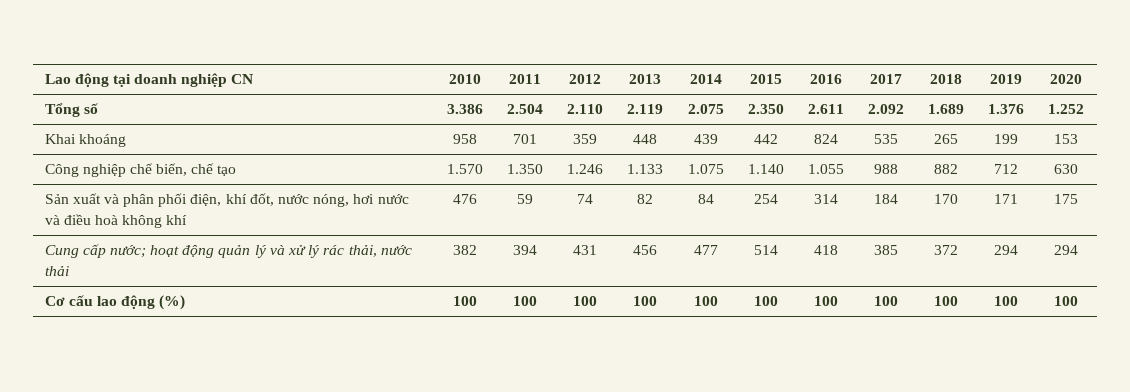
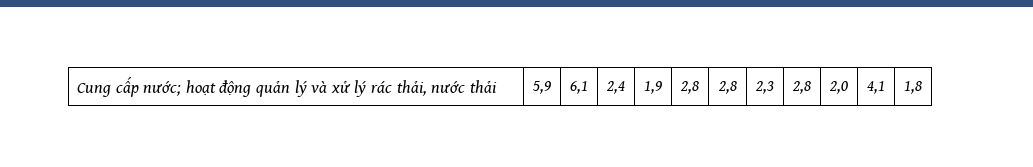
[44,73,254,87] [448,74,481,84] [508,74,541,84] [568,74,601,84] [629,74,661,84] [689,74,722,84] [749,74,782,84] [809,74,842,84] [869,74,902,84] [929,74,962,84] [989,74,1022,84] [1050,74,1082,84] [44,103,98,117] [446,104,483,114] [506,104,543,114] [566,104,603,114] [627,104,663,114] [687,104,724,114] [747,104,784,114] [807,104,844,114] [867,104,904,114] [927,104,964,114] [987,104,1024,114] [1048,104,1084,114] [44,134,126,147] [452,134,477,144] [512,134,537,144] [572,134,597,144] [633,134,657,144] [693,134,718,144] [753,134,778,144] [813,134,838,144] [873,134,898,144] [933,134,958,144] [993,134,1018,144] [1054,134,1078,144] [44,163,237,177] [446,164,483,174] [506,164,543,174] [566,164,603,174] [627,164,663,174] [687,164,724,174] [747,164,784,174] [807,164,844,174] [873,164,898,174] [933,164,958,174] [993,164,1018,174] [1054,164,1078,174] [44,193,409,207] [44,214,188,228] [452,194,477,204] [516,194,533,204] [576,194,593,204] [637,194,653,204] [697,194,714,204] [753,194,778,204] [813,194,838,204] [873,194,898,204] [933,194,958,204] [993,194,1018,204] [1054,194,1078,204] Lao động tại doanh nghiệp CN | 2010 | 2011 | 2012 | 2013 | 2014 | 2015 | 2016 | 2017 | 2018 | 2019 | 2020 // Tổng số | 3.386 | 2.504 | 2.110 | 2.119 | 2.075 | 2.350 | 2.611 | 2.092 | 1.689 | 1.376 | 1.252 // Khai khoáng | 958 | 701 | 359 | 448 | 439 | 442 | 824 | 535 | 265 | 199 | 153 // Công nghiệp chế biến, chế tạo | 1.570 | 1.350 | 1.246 | 1.133 | 1.075 | 1.140 | 1.055 | 988 | 882 | 712 | 630 // Sản xuất và phân phối điện, khí đốt, nước nóng, hơi nước và điều hoà không khí | 476 | 59 | 74 | 82 | 84 | 254 | 314 | 184 | 170 | 171 | 175 // -> (77, 90) none
[452,245,477,255] [512,245,537,255] [572,245,597,255] [633,245,657,255] [693,245,718,255] [753,245,778,255] [813,245,838,255] [873,245,898,255] [933,245,958,255] [993,245,1018,255] [1054,245,1078,255] [44,295,186,310] [452,296,477,306] [512,296,537,306] [572,296,597,306] [633,296,657,306] [693,296,718,306] [753,296,778,306] [813,296,838,306] [873,296,898,306] [933,296,958,306] [993,296,1018,306] [1054,296,1078,306] 382 | 394 | 431 | 456 | 477 | 514 | 418 | 385 | 372 | 294 | 294 // Cơ cấu lao động (%) | 100 | 100 | 100 | 100 | 100 | 100 | 100 | 100 | 100 | 100 | 100 -> [532,81,551,94] [570,81,588,94] [606,81,625,94] [644,81,662,94] [680,81,699,94] [717,81,737,94] [755,81,774,94] [792,81,811,94] [829,81,848,94] [867,81,885,94] [904,81,922,94] 5,9 | 6,1 | 2,4 | 1,9 | 2,8 | 2,8 | 2,3 | 2,8 | 2,0 | 4,1 | 1,8

